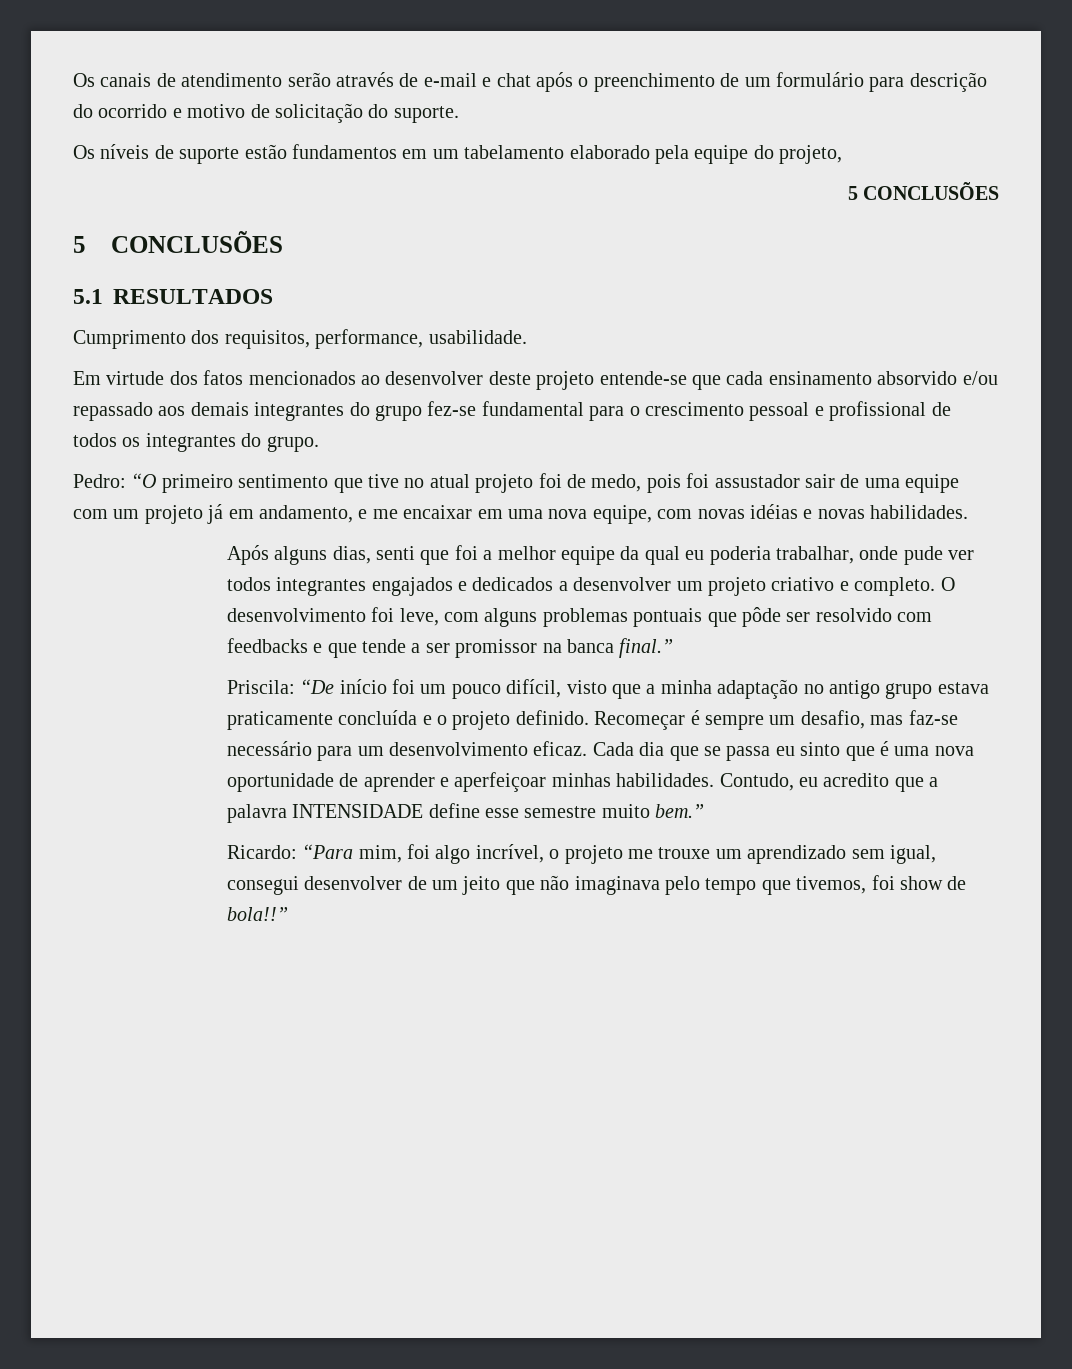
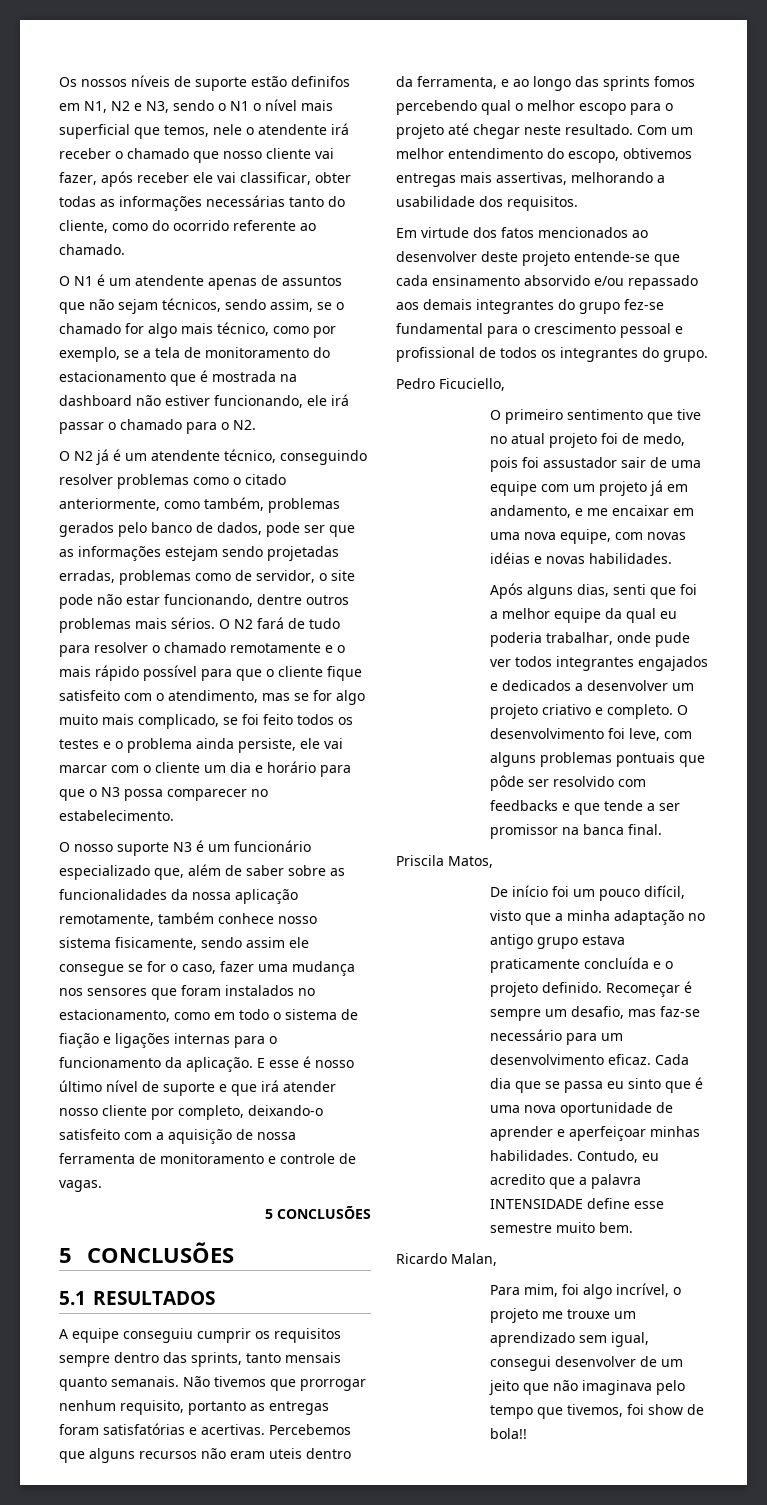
[73,72,987,92] [73,103,459,123] [73,144,843,164] Os canais de atendimento serão através de e-mail e chat após o preenchimento de um formulário para descrição do ocorrido e motivo de solicitação do suporte. // Os níveis de suporte estão fundamentos em um tabelamento elaborado pela equipe do projeto, -> [59,75,350,91] [59,99,333,113] [59,123,349,139] [59,148,334,163] [59,171,351,187] [59,195,345,211] [59,220,316,233] [59,244,125,255] [59,274,342,290] [59,298,344,314] [59,322,336,338] [59,347,330,362] [59,370,297,386] [59,394,349,408] [59,419,256,434] [59,449,367,465] [59,474,286,489] [59,497,340,513] [59,522,355,537] [59,546,339,561] [59,570,355,585] [59,594,349,609] [59,617,340,633] [59,642,345,657] [59,665,362,681] [59,690,365,705] [59,714,353,729] [59,738,343,753] [59,761,351,777] [59,787,268,801] [59,810,174,821] [59,840,311,856] [59,864,345,880] [59,889,298,904] [59,912,317,926] [59,937,309,950] [59,961,355,976] [59,985,315,1000] [59,1009,358,1022] [59,1033,277,1048] [59,1056,354,1072] [59,1080,336,1096] [59,1105,323,1120] [59,1129,296,1144] [59,1153,356,1164] [59,1180,102,1192] Os nossos níveis de suporte estão definifos em N1, N2 e N3, sendo o N1 o nível mais superficial que temos, nele o atendente irá receber o chamado que nosso cliente vai fazer, após receber ele vai classificar, obter todas as informações necessárias tanto do cliente, como do ocorrido referente ao chamado. // O N1 é um atendente apenas de assuntos que não sejam técnicos, sendo assim, se o chamado for algo mais técnico, como por exemplo, se a tela de monitoramento do estacionamento que é mostrada na dashboard não estiver funcionando, ele irá passar o chamado para o N2. // O N2 já é um atendente técnico, conseguindo resolver problemas como o citado anteriormente, como também, problemas gerados pelo banco de dados, pode ser que as informações estejam sendo projetadas erradas, problemas como de servidor, o site pode não estar funcionando, dentre outros problemas mais sérios. O N2 fará de tudo para resolver o chamado remotamente e o mais rápido possível para que o cliente fique satisfeito com o atendimento, mas se for algo muito mais complicado, se foi feito todos os testes e o problema ainda persiste, ele vai marcar com o cliente um dia e horário para que o N3 possa comparecer no estabelecimento. // O nosso suporte N3 é um funcionário especializado que, além de saber sobre as funcionalidades da nossa aplicação remotamente, também conhece nosso sistema fisicamente, sendo assim ele consegue se for o caso, fazer uma mudança nos sensores que foram instalados no estacionamento, como em todo o sistema de fiação e ligações internas para o funcionamento da aplicação. E esse é nosso último nível de suporte e que irá atender nosso cliente por completo, deixando-o satisfeito com a aquisição de nossa ferramenta de monitoramento e controle de vagas.
[73,329,527,349] Cumprimento dos requisitos, performance, usabilidade. -> [59,1328,341,1343] [59,1352,341,1367] [59,1376,366,1391] [59,1400,329,1415] [59,1423,351,1435] [59,1448,351,1463] [396,76,695,91] [396,100,673,115] [396,123,693,139] [396,148,692,163] [396,172,665,187] [396,196,578,211] A equipe conseguiu cumprir os requisitos sempre dentro das sprints, tanto mensais quanto semanais. Não tivemos que prorrogar nenhum requisito, portanto as entregas foram satisfatórias e acertivas. Percebemos que alguns recursos não eram uteis dentro da ferramenta, e ao longo das sprints fomos percebendo qual o melhor escopo para o projeto até chegar neste resultado. Com um melhor entendimento do escopo, obtivemos entregas mais assertivas, melhorando a usabilidade dos requisitos.
[73,473,157,488] Pedro: “O -> [396,378,505,391] [489,410,501,420] Pedro Ficuciello, // O
[619,638,674,658] [226,679,335,694] final.” // Priscila: “De -> [627,824,662,835] [396,855,493,868] [489,887,508,897] final. // Priscila Matos, // De
[655,804,705,818] [226,844,354,859] bem.” // Ricardo: “Para -> [598,1222,633,1233] [396,1253,497,1266] [489,1285,520,1295] bem. // Ricardo Malan, // Para
[226,907,288,921] bola!!” -> [489,1428,527,1439] bola!!

